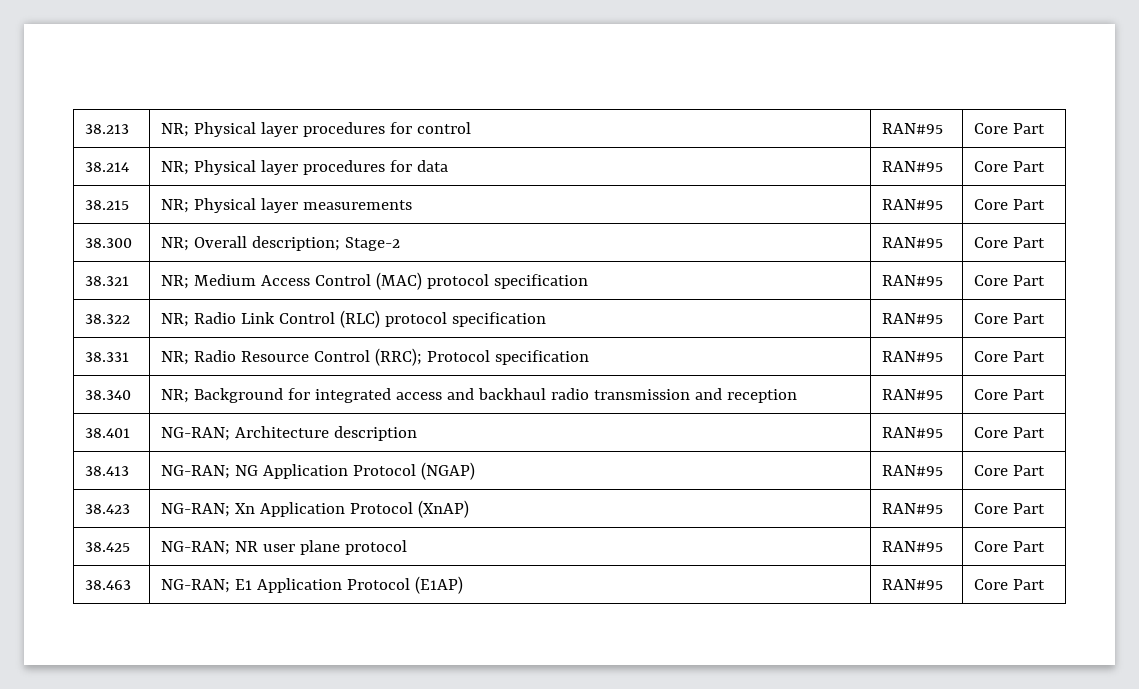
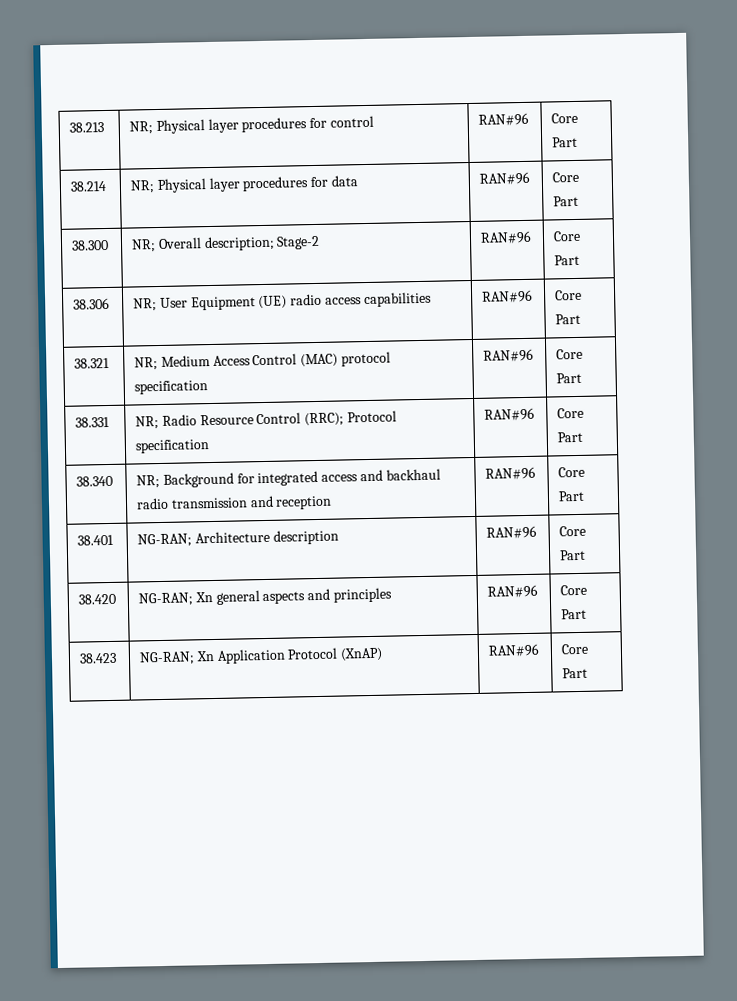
[881,123,943,134] RAN#95 -> [478,112,530,126] RAN#96
[881,161,943,172] [973,161,1045,172] [84,200,129,210] [160,198,412,213] [881,199,943,210] RAN#95 | Core Part // 38.215 | NR; Physical layer measurements | RAN#95 -> [479,171,531,185] RAN#96
[881,237,943,248] RAN#95 -> [480,230,533,244] [553,230,582,242] [554,254,581,266] [73,297,111,310] [133,291,432,312] [481,289,534,303] RAN#96 | Core Part // 38.306 | NR; User Equipment (UE) radio access capabilities | RAN#96
[881,275,943,286] [973,275,1045,286] [84,314,130,324] [160,310,546,328] [881,313,943,324] RAN#95 | Core Part // 38.322 | NR; Radio Link Control (RLC) protocol specification | RAN#95 -> [483,348,535,362] RAN#96
[881,351,943,362] RAN#95 -> [484,407,536,421] RAN#96
[881,389,943,400] RAN#95 -> [485,466,537,480] RAN#96
[881,427,943,438] [973,427,1045,438] [84,466,129,476] [160,462,475,480] [881,465,943,476] RAN#95 | Core Part // 38.413 | NG-RAN; NG Application Protocol (NGAP) | RAN#95 -> [486,525,538,539] [559,525,587,537] [559,549,587,561] [78,593,117,605] [138,587,392,607] [487,584,539,598] RAN#96 | Core Part // 38.420 | NG-RAN; Xn general aspects and principles | RAN#96
[881,503,943,514] [973,503,1045,514] [84,542,130,552] [160,540,407,555] [881,541,943,552] [973,541,1045,552] [84,580,131,590] [160,576,463,594] [881,579,943,590] [973,579,1045,590] RAN#95 | Core Part // 38.425 | NG-RAN; NR user plane protocol | RAN#95 | Core Part // 38.463 | NG-RAN; E1 Application Protocol (E1AP) | RAN#95 | Core Part -> [488,643,541,657] [561,643,589,655] [562,667,589,679] RAN#96 | Core Part

